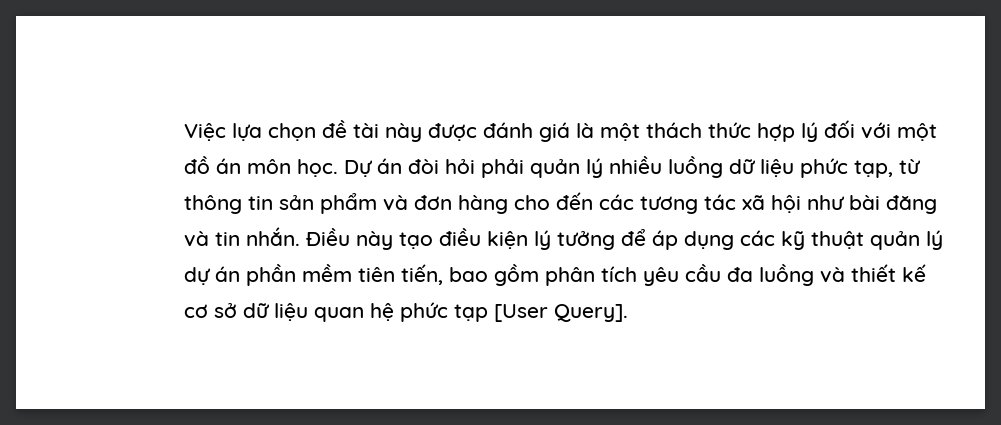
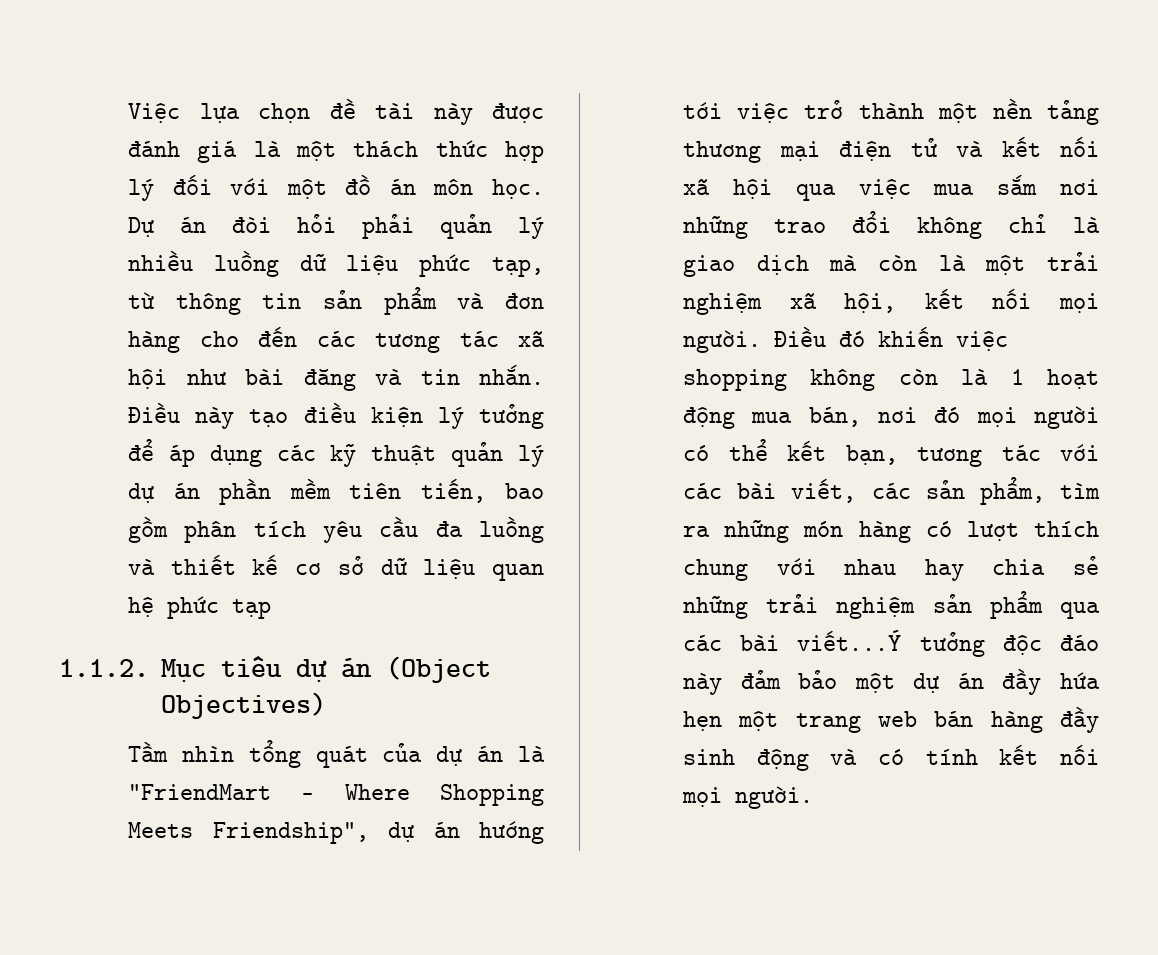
[493,304,628,322] [User Query]. -> [59,656,492,683] [161,692,327,719] [128,740,545,768] [128,784,544,806] [128,821,544,844] [683,98,1099,125] [683,136,1099,163] [683,174,1099,201] [683,211,1100,239] [683,252,1099,277] [683,288,1099,315] [683,326,1009,353] [683,368,1099,391] [683,406,1099,429] [683,439,1099,467] [683,477,1100,505] [683,520,1099,543] [683,556,1099,581] [683,591,1100,619] [683,630,1099,657] [683,668,1100,695] [683,706,1099,733] [683,744,1099,771] [682,786,814,809] // 1.1.2. Mục tiêu dự án (Object Objectives) // Tầm nhìn tổng quát của dự án là "FriendMart - Where Shopping Meets Friendship", dự án hướng tới việc trở thành một nền tảng thương mại điện tử và kết nối xã hội qua việc mua sắm nơi những trao đổi không chỉ là giao dịch mà còn là một trải nghiệm xã hội, kết nối mọi người. Điều đó khiến việc shopping không còn là 1 hoạt động mua bán, nơi đó mọi người có thể kết bạn, tương tác với các bài viết, các sản phẩm, tìm ra những món hàng có lượt thích chung với nhau hay chia sẻ những trải nghiệm sản phẩm qua các bài viết...Ý tưởng độc đáo này đảm bảo một dự án đầy hứa hẹn một trang web bán hàng đầy sinh động và có tính kết nối mọi người.

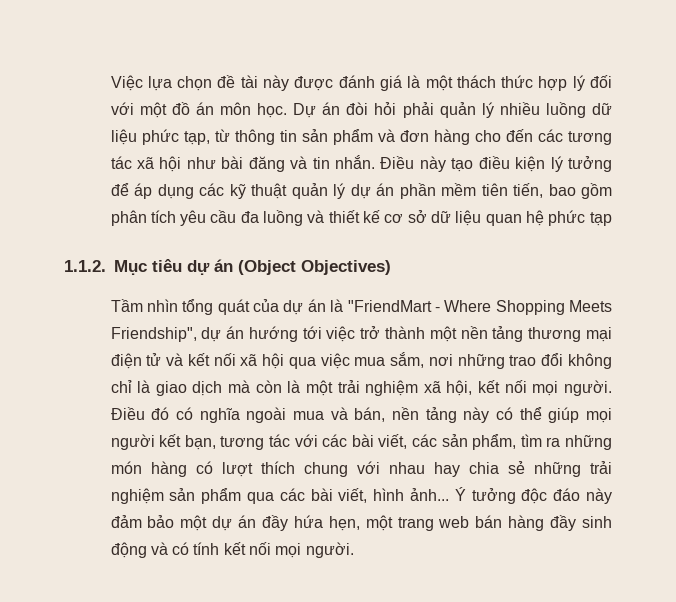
[997,174,1038,195] sắm -> [390,352,425,368] sắm,
[878,326,1009,351] [683,368,1099,391] [683,406,1099,429] [683,439,768,461] khiến việc shopping không còn là 1 hoạt động mua bán, nơi đó mọi người có thể -> [175,407,612,423] [110,434,155,450] có nghĩa ngoài mua và bán, nền tảng này có thể giúp mọi người
[797,630,902,651] viết...Ý -> [338,487,466,503] viết, hình ảnh... Ý
[683,711,723,731] hẹn -> [328,516,360,531] hẹn,

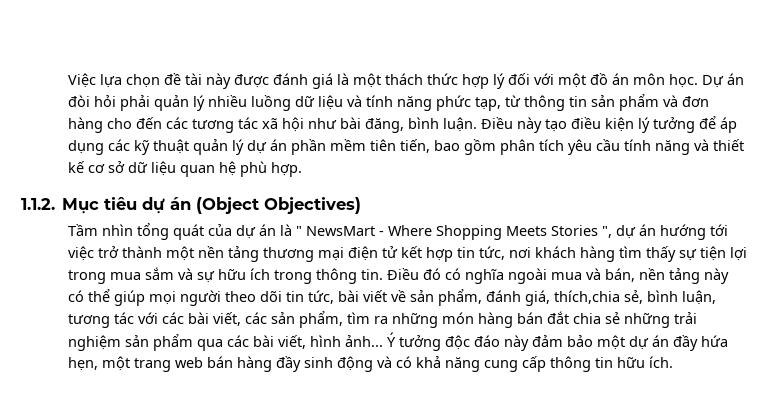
(137, 137) none -> [347,95,433,111] và tính năng
[248,155,375,172] đăng và tin nhắn. -> [365,117,478,133] đăng, bình luận.
[240,210,304,226] đa luồng -> [624,139,691,155] tính năng
[548,210,612,226] phức tạp -> [240,161,303,177] phù hợp.
[347,300,432,312] "FriendMart -> [296,226,376,236] " NewsMart
[110,327,197,342] Friendship", -> [551,225,613,238] Stories ",
[166,352,612,369] [110,380,613,396] và kết nối xã hội qua việc mua sắm, nơi những trao đổi không chỉ là giao dịch mà còn là một trải nghiệm xã hội, kết nối mọi người. -> [401,246,748,262] [68,267,384,284] kết hợp tin tức, nơi khách hàng tìm thấy sự tiện lợi trong mua sắm và sự hữu ích trong thông tin.
[159,434,216,450] kết bạn, -> [225,289,717,306] theo dõi tin tức, bài viết về sản phẩm, đánh giá, thích,chia sẻ, bình luận,
[195,461,460,477] có lượt thích chung với nhau hay -> [517,311,570,324] bán đắt
[193,542,354,558] tính kết nối mọi người. -> [416,356,674,372] khả năng cung cấp thông tin hữu ích.

